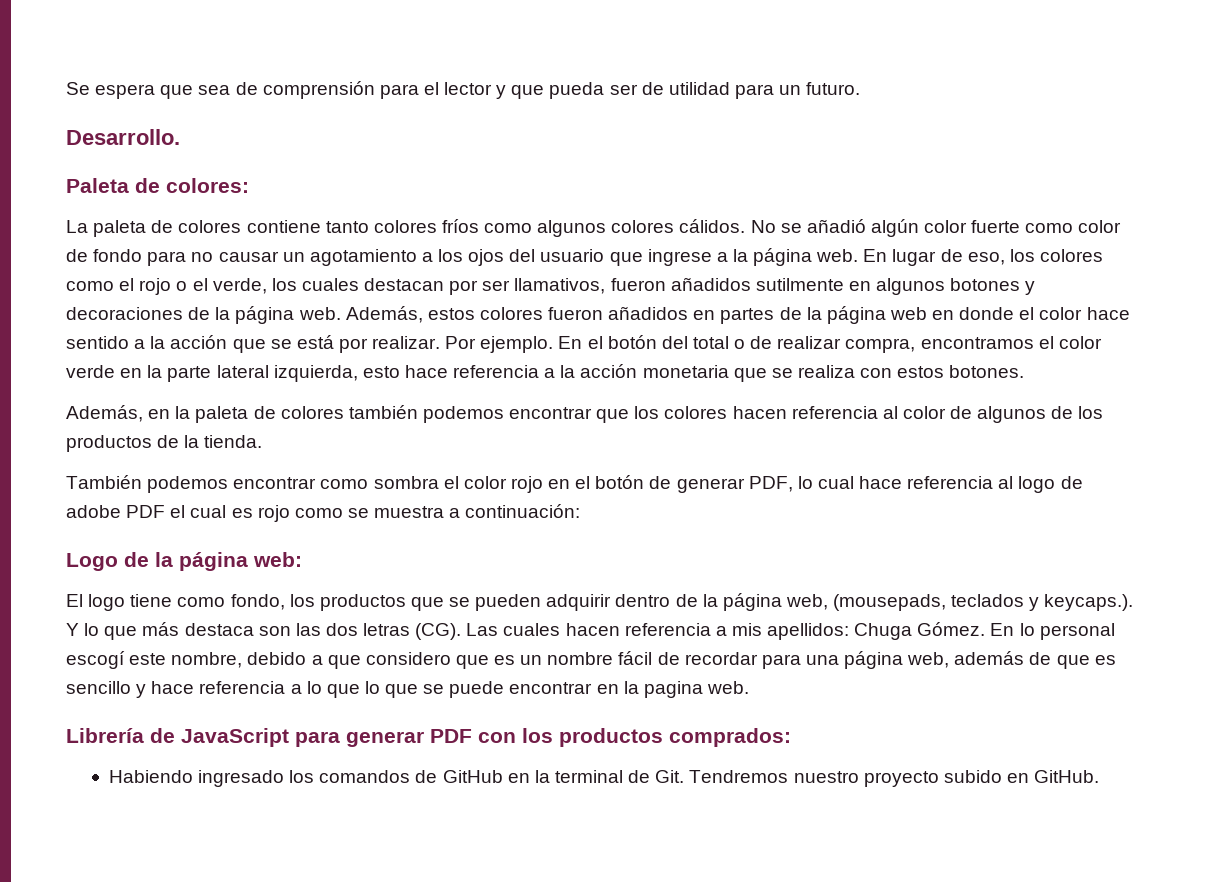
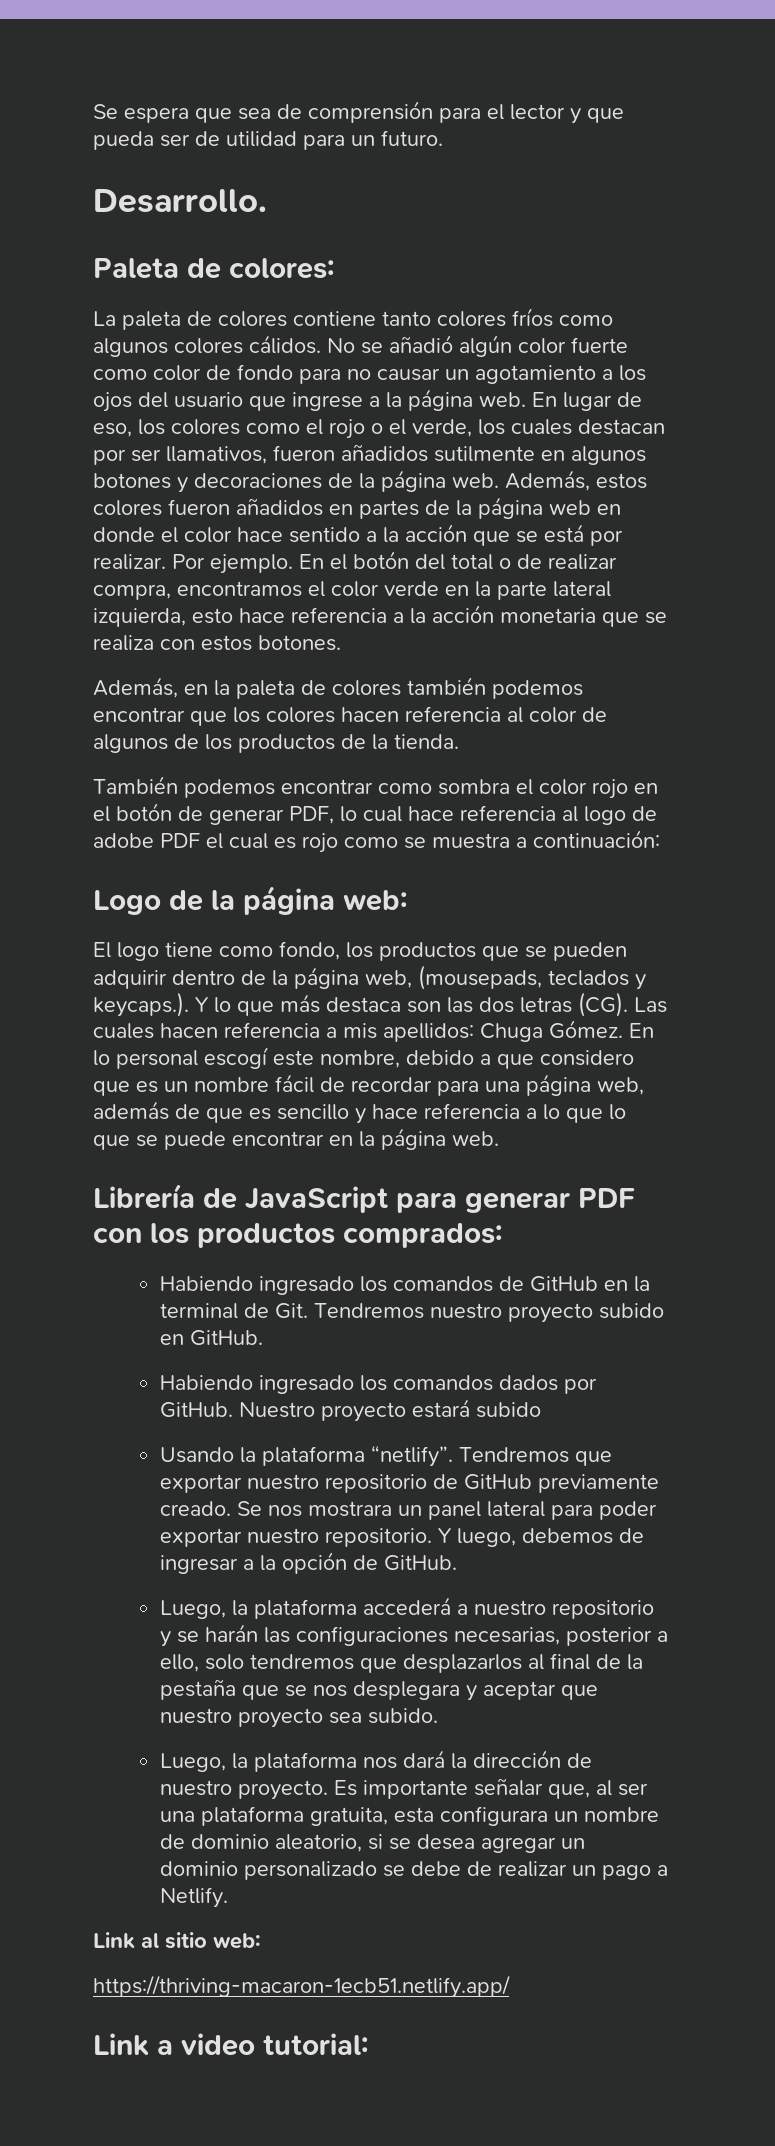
[643,681,703,698] pagina -> [381,1128,446,1150] página
(1100, 776) none -> [159,1375,597,1394] [159,1399,541,1422] [159,1445,612,1467] [159,1474,659,1493] [159,1501,657,1520] [159,1528,644,1547] [159,1552,457,1574] [159,1597,654,1619] [159,1624,668,1647] [159,1653,643,1673] [159,1679,598,1701] [159,1708,438,1728] [159,1750,592,1772] [159,1778,648,1800] [159,1806,659,1826] [159,1834,585,1853] [159,1861,668,1880] [159,1887,228,1908] [93,1932,261,1949] [93,1975,510,1998] [93,2033,369,2056] // Habiendo ingresado los comandos dados por GitHub. Nuestro proyecto estará subido // Usando la plataforma “netlify”. Tendremos que exportar nuestro repositorio de GitHub previamente creado. Se nos mostrara un panel lateral para poder exportar nuestro repositorio. Y luego, debemos de ingresar a la opción de GitHub. // Luego, la plataforma accederá a nuestro repositorio y se harán las configuraciones necesarias, posterior a ello, solo tendremos que desplazarlos al final de la pestaña que se nos desplegara y aceptar que nuestro proyecto sea subido. // Luego, la plataforma nos dará la dirección de nuestro proyecto. Es importante señalar que, al ser una plataforma gratuita, esta configurara un nombre de dominio aleatorio, si se desea agregar un dominio personalizado se debe de realizar un pago a Netlify. // Link al sitio web: // https://thriving-macaron-1ecb51.netlify.app/ // Link a video tutorial:

